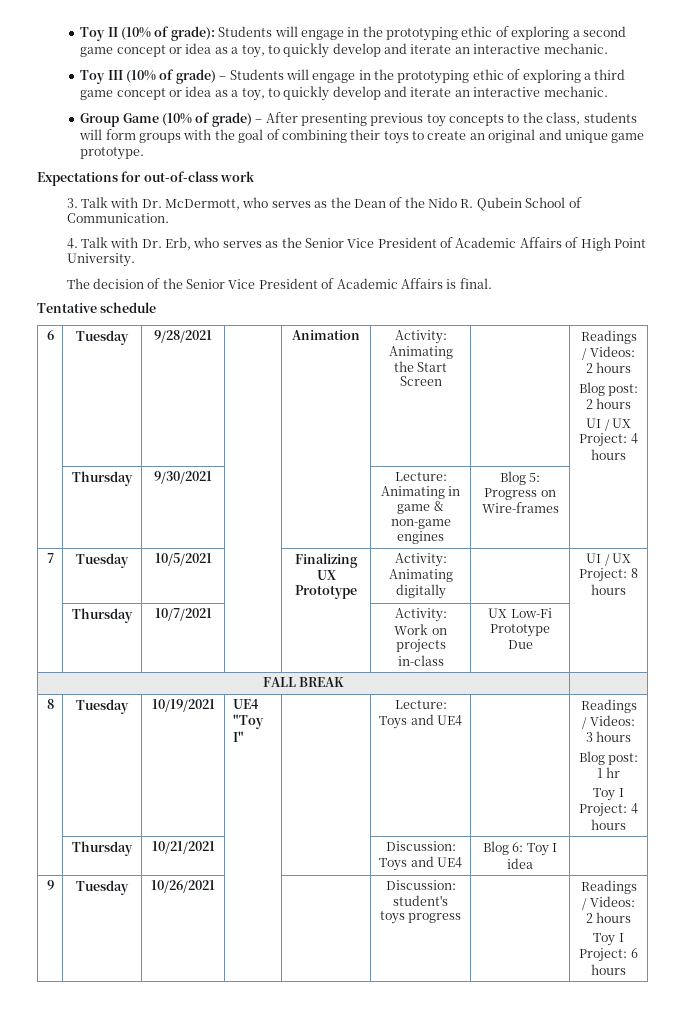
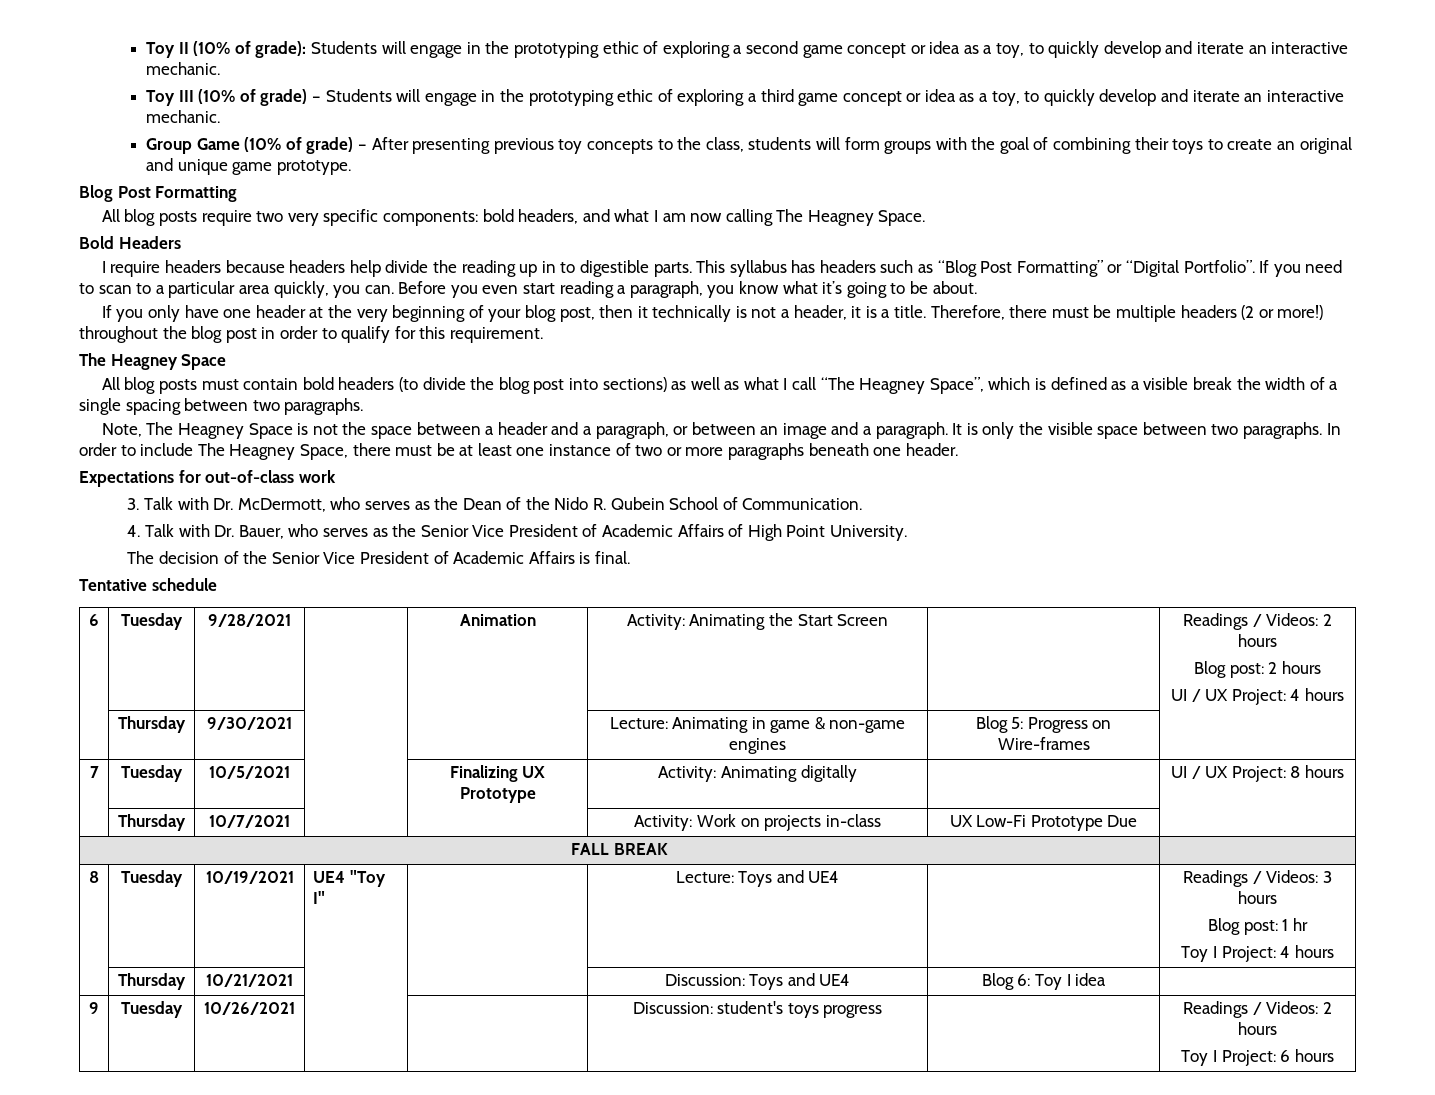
(145, 153) none -> [79,185,238,202] [101,209,926,226] [79,236,181,249] [101,260,1343,277] [79,281,977,298] [101,305,1324,322] [79,326,543,343] [79,353,227,370] [101,377,1339,394] [79,398,364,415] [101,422,1341,439] [79,443,958,460] // Blog Post Formatting // All blog posts require two very specific components: bold headers, and what I am now calling The Heagney Space. // Bold Headers // I require headers because headers help divide the reading up in to digestible parts. This syllabus has headers such as “Blog Post Formatting” or “Digital Portfolio”. If you need to scan to a particular area quickly, you can. Before you even start reading a paragraph, you know what it’s going to be about. // If you only have one header at the very beginning of your blog post, then it technically is not a header, it is a title. Therefore, there must be multiple headers (2 or more!) throughout the blog post in order to qualify for this requirement. // The Heagney Space // All blog posts must contain bold headers (to divide the blog post into sections) as well as what I call “The Heagney Space”, which is defined as a visible break the width of a single spacing between two paragraphs. // Note, The Heagney Space is not the space between a header and a paragraph, or between an image and a paragraph. It is only the visible space between two paragraphs. In order to include The Heagney Space, there must be at least one instance of two or more paragraphs beneath one header.
[165,237,192,250] Erb, -> [238,525,284,539] Bauer,

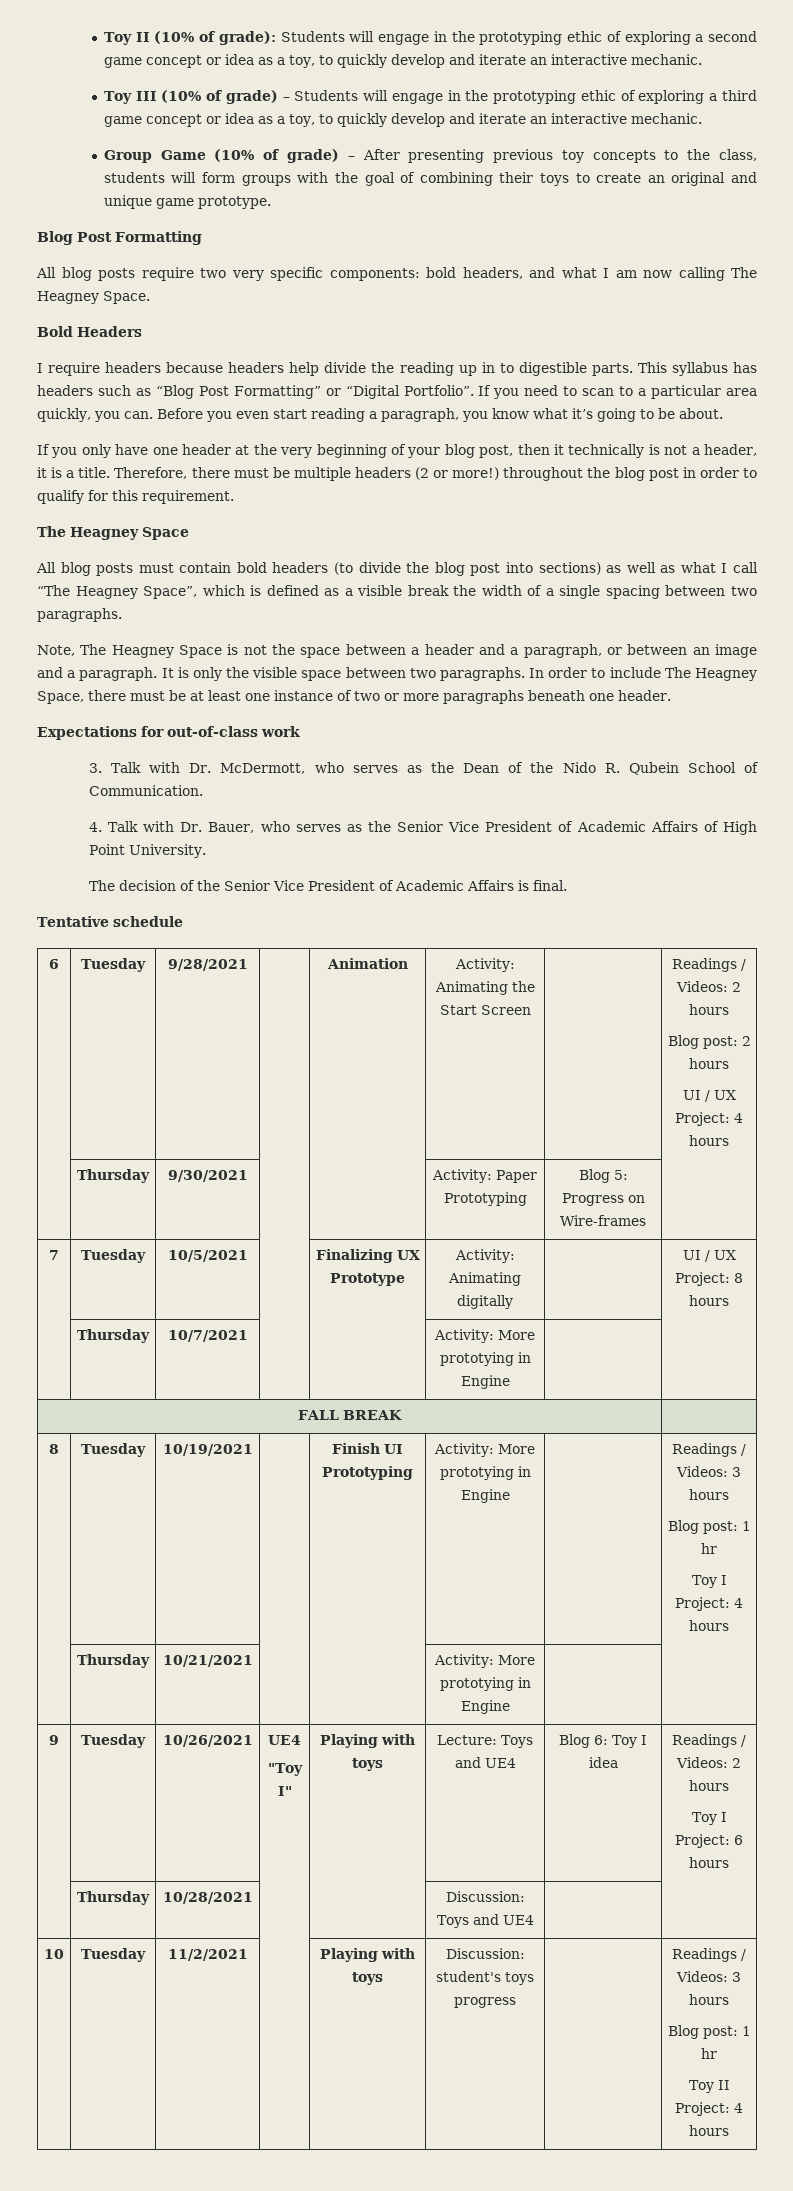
[609,717,906,733] [729,738,786,754] Lecture: Animating in game & non-game engines -> [432,1169,537,1183] [443,1192,527,1206] Activity: Paper Prototyping
[696,814,881,831] [949,815,1138,831] Work on projects in-class | UX Low-Fi Prototype Due -> [497,1330,535,1340] [439,1352,531,1366] [460,1375,510,1389] More prototying in Engine |
[313,870,386,887] [313,891,326,904] [675,870,840,887] UE4 "Toy I" | | Lecture: Toys and UE4 -> [332,1443,403,1454] [322,1466,413,1480] [434,1443,535,1457] [439,1466,531,1480] [460,1489,510,1503] | Finish UI Prototyping | Activity: More prototying in Engine
[664,974,745,986] Discussion: -> [434,1654,535,1668] [439,1677,531,1691] [460,1700,510,1714] [49,1735,59,1745] [81,1734,147,1748] [162,1735,253,1747] [268,1735,301,1745] [267,1763,303,1776] [277,1786,292,1796] [320,1734,415,1748] [352,1758,383,1771] [437,1735,498,1745] Activity: More prototying in Engine | | // 9 | Tuesday | 10/26/2021 | UE4 // "Toy I" | Playing with toys | Lecture:
[89,1002,99,1014] [121,1001,184,1018] [204,1002,295,1015] [632,1001,883,1018] // 9 | Tuesday | 10/26/2021 | | | Discussion: student's toys progress | | -> (618, 1762) none
(1334, 1055) none -> [77,1891,150,1905] [162,1892,253,1904] [445,1891,525,1902] [436,1914,534,1928] [44,1949,64,1959] [81,1948,147,1962] [167,1949,248,1961] [320,1948,415,1962] [352,1972,383,1985] [445,1948,525,1959] [436,1971,534,1985] [454,1997,516,2008] [672,1948,746,1962] [676,1971,741,1982] [689,1994,729,2005] [667,2025,751,2039] [701,2048,717,2059] [688,2080,730,2093] [675,2102,743,2116] [689,2125,729,2136] // | Thursday | 10/28/2021 | | | Discussion: Toys and UE4 | | // 10 | Tuesday | 11/2/2021 | | Playing with toys | Discussion: student's toys progress | | Readings / Videos: 3 hours // Blog post: 1 hr // Toy II Project: 4 hours

